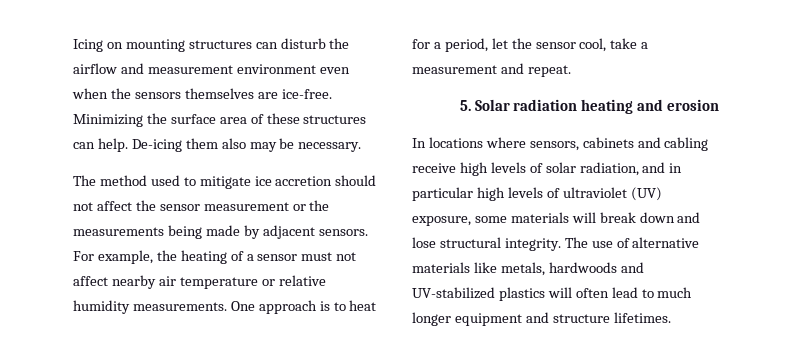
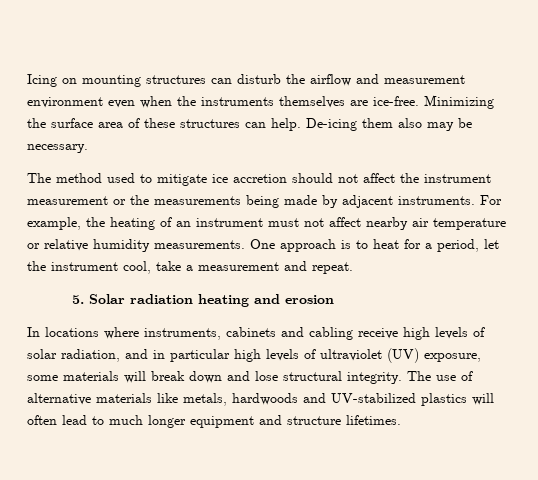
[134,92,181,99] sensors -> [201,97,274,106] instruments
[159,204,200,211] sensor -> [424,174,491,183] instrument
[318,229,368,236] sensors. -> [398,196,475,205] instruments.
[246,254,298,261] a sensor -> [176,218,263,227] an instrument
[535,42,576,49] sensor -> [51,262,118,271] instrument
[529,141,579,151] sensors, -> [144,328,221,340] instruments,

